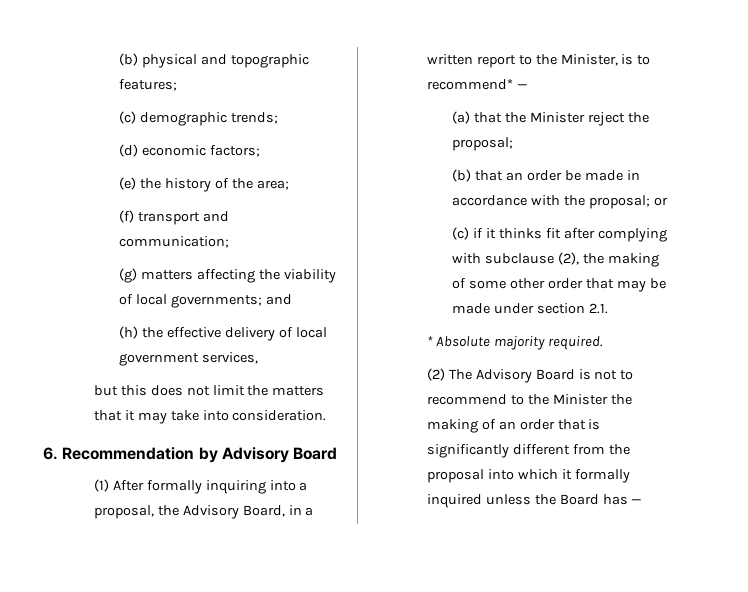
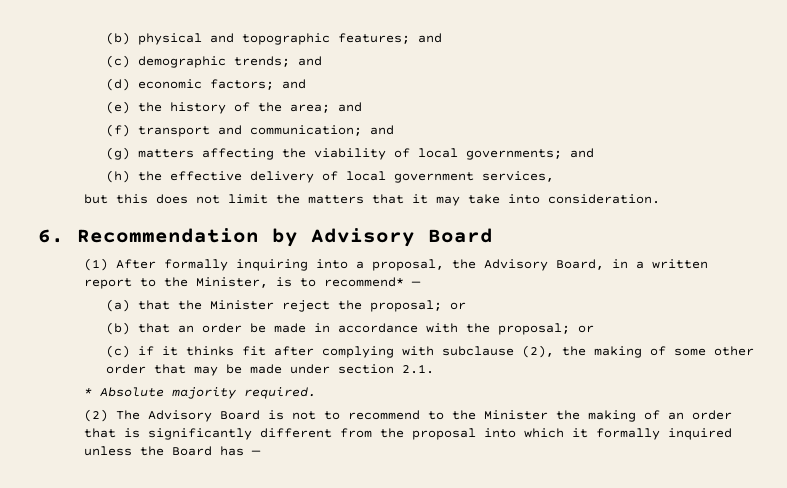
(178, 85) none -> [418,33,443,43] and
(279, 118) none -> [298,56,323,66] and
(261, 151) none -> [282,79,307,89] and
(289, 185) none -> [338,102,363,112] and
(230, 242) none -> [370,125,395,135] and
(514, 144) none -> [450,302,467,310] or

